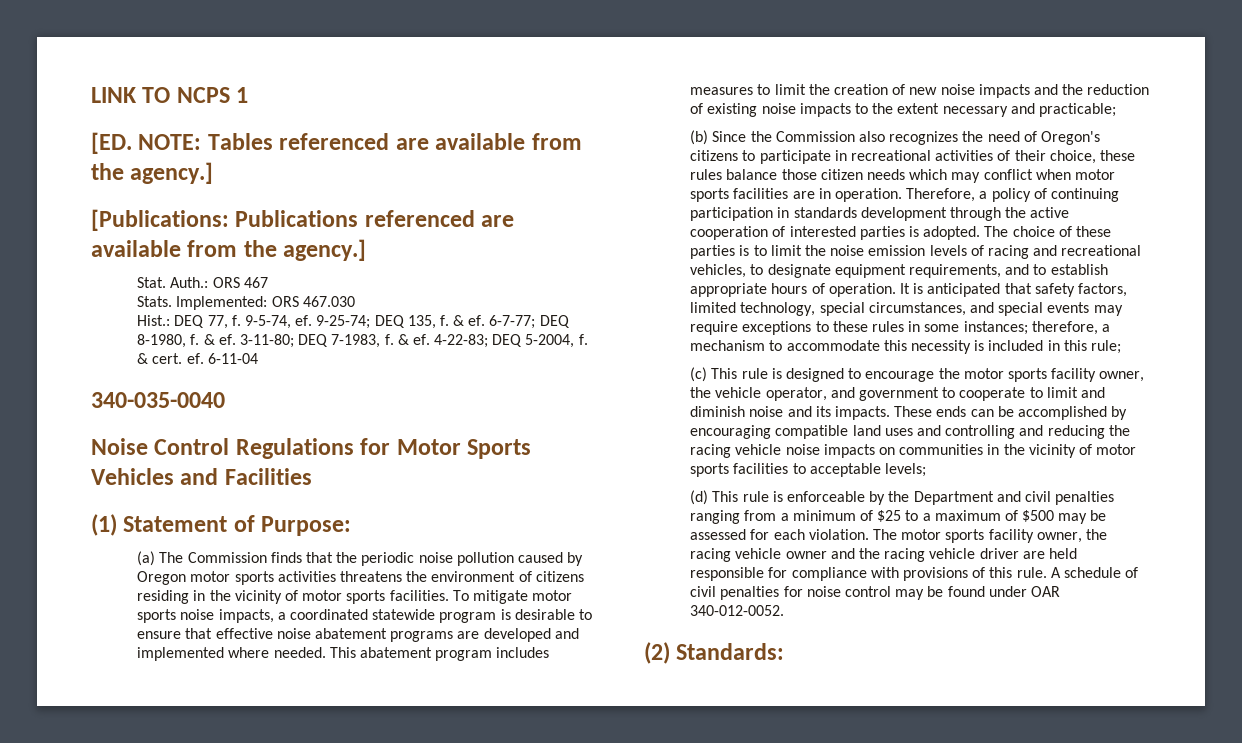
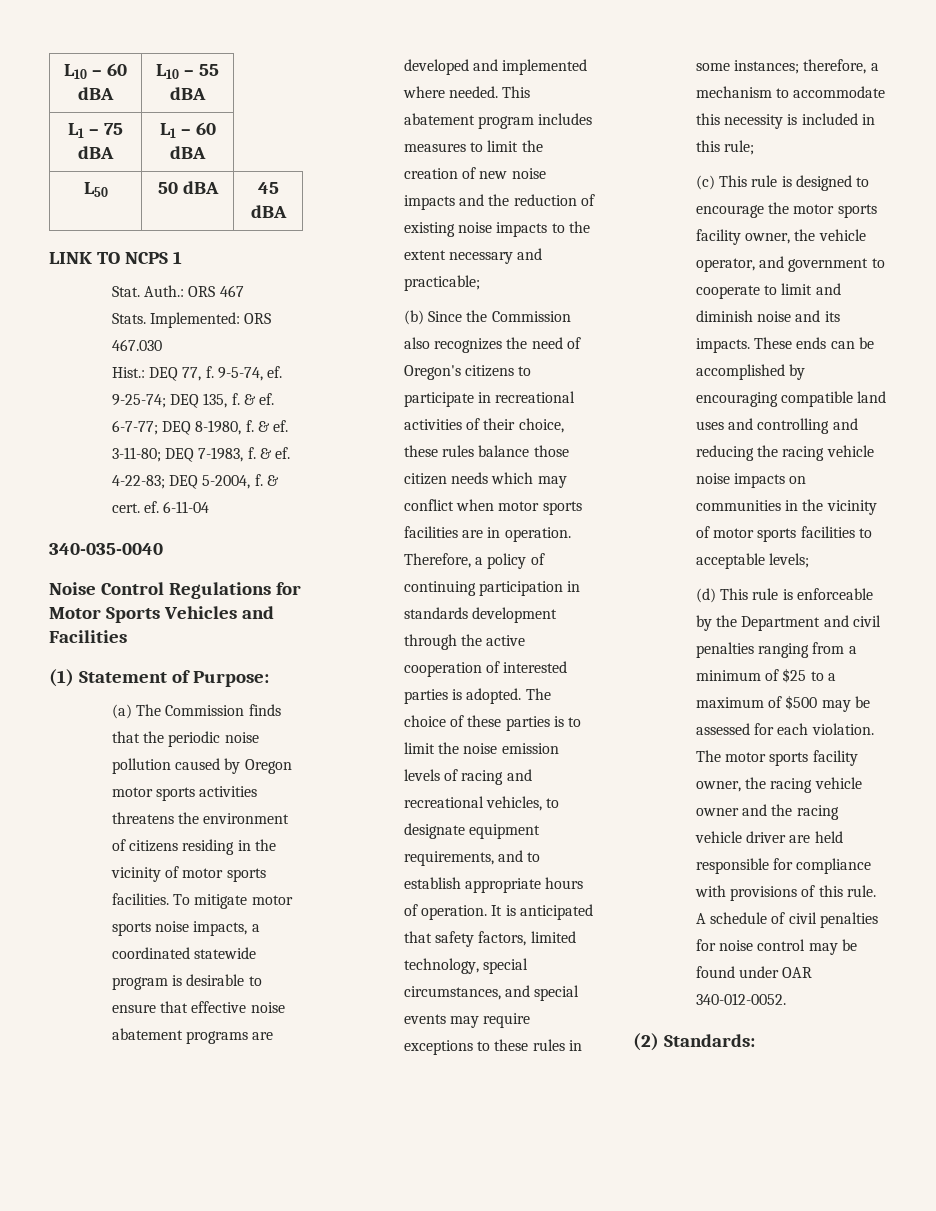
[91,87,249,103] [91,132,582,154] [91,162,214,184] [91,209,515,231] [91,239,367,261] LINK TO NCPS 1 // [ED. NOTE: Tables referenced are available from the agency.] // [Publications: Publications referenced are available from the agency.] -> [64,63,127,79] [78,87,114,100] [156,64,219,79] [170,87,206,100] [68,123,123,138] [78,146,114,159] [159,122,216,138] [170,146,206,159] [83,182,108,197] [157,181,219,194] [257,182,279,194] [250,205,287,218] [49,251,182,264] L10 – 60 dBA | L10 – 55 dBA // L1 – 75 dBA | L1 – 60 dBA // L50 | 50 dBA | 45 dBA // LINK TO NCPS 1

